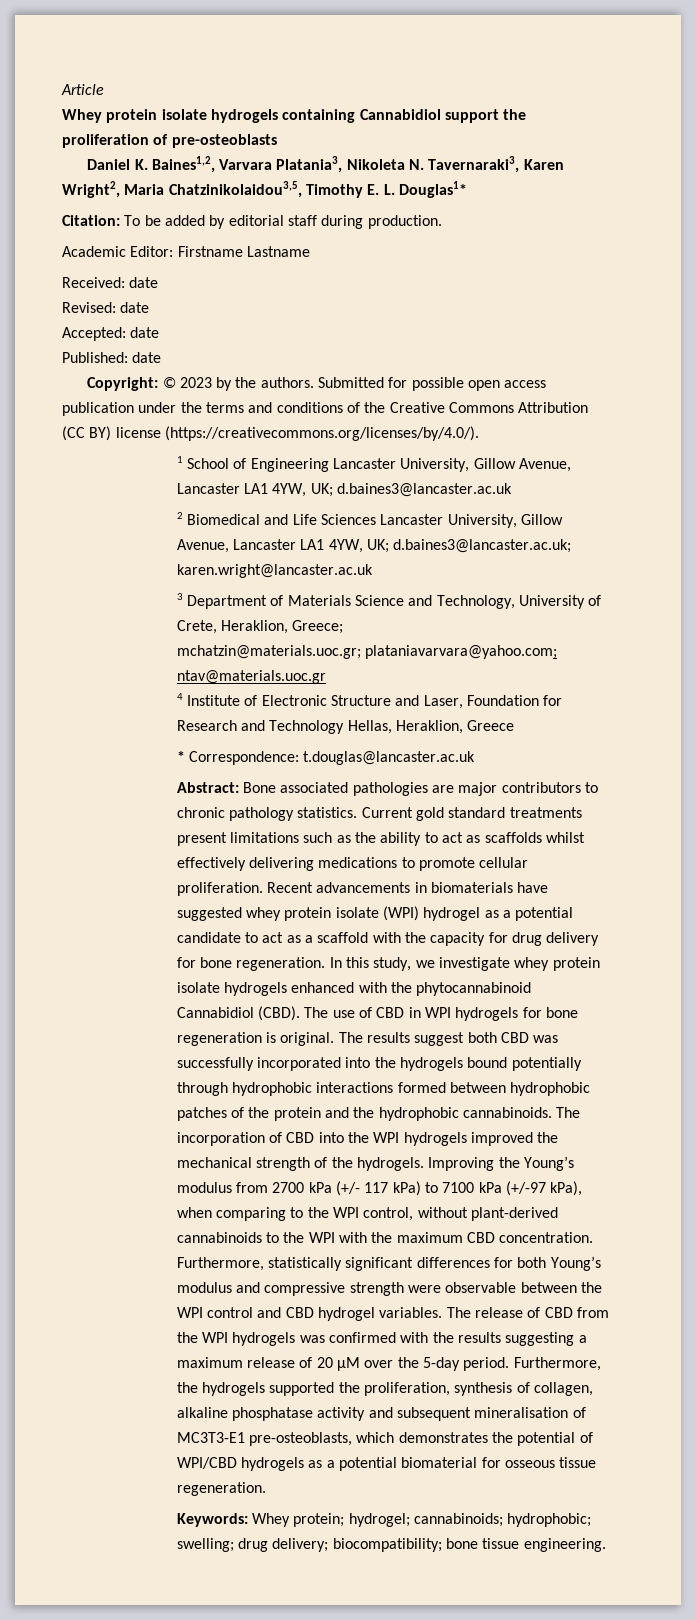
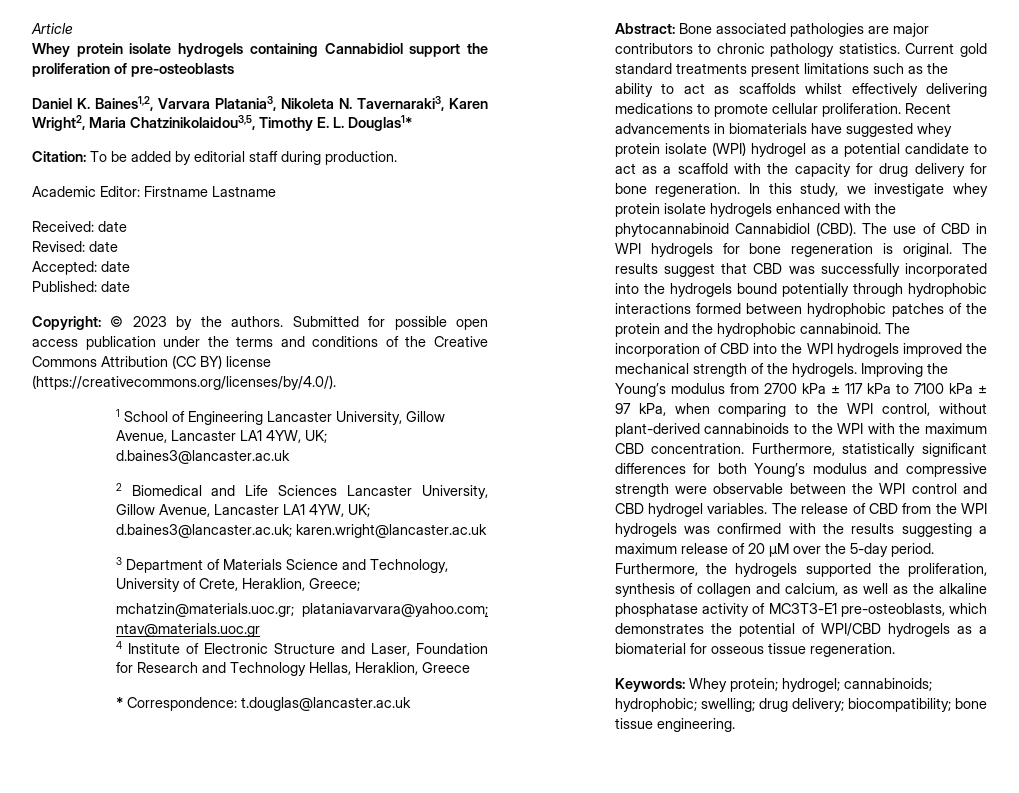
[467,1032,497,1043] both -> [721,263,748,274] that
[462,1107,552,1118] cannabinoids. -> [799,323,881,334] cannabinoid.
[335,1181,583,1196] (+/- 117 kPa) to 7100 kPa (+/-97 kPa), -> [830,383,987,394] [614,403,666,416] ± 117 kPa to 7100 kPa ± 97 kPa,
[533,1382,593,1396] [176,1407,569,1421] collagen, alkaline phosphatase activity and subsequent mineralisation -> [696,583,987,597] [614,603,749,617] collagen and calcium, as well as the alkaline phosphatase activity
[338,1457,397,1471] potential -> (987, 630) none

